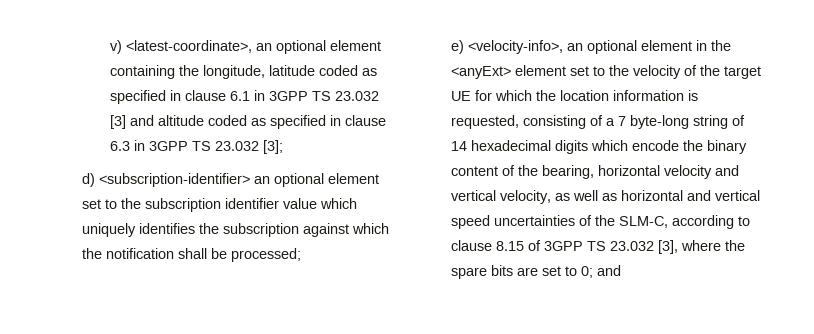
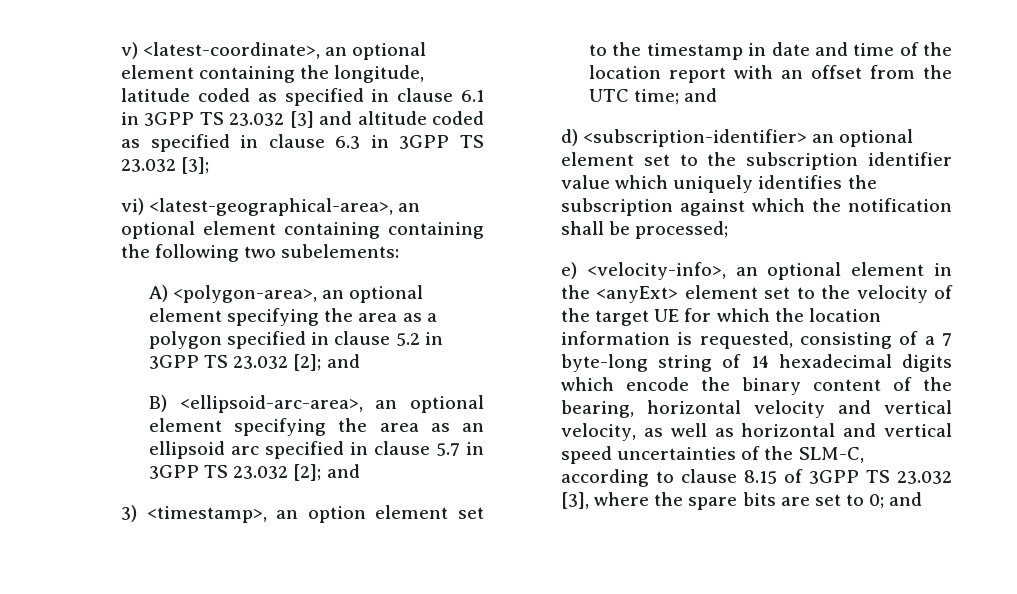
(284, 147) none -> [121,198,421,216] [121,221,484,239] [121,244,400,262] [149,285,424,303] [149,308,437,326] [149,331,443,349] [149,354,360,371] [149,395,484,413] [149,418,484,436] [149,441,484,459] [149,464,360,481] [121,505,484,523] [589,42,952,60] [589,65,952,83] [589,88,718,105] // vi) <latest-geographical-area>, an optional element containing containing the following two subelements: // A) <polygon-area>, an optional element specifying the area as a polygon specified in clause 5.2 in 3GPP TS 23.032 [2]; and // B) <ellipsoid-arc-area>, an optional element specifying the area as an ellipsoid arc specified in clause 5.7 in 3GPP TS 23.032 [2]; and // 3) <timestamp>, an option element set to the timestamp in date and time of the location report with an offset from the UTC time; and

